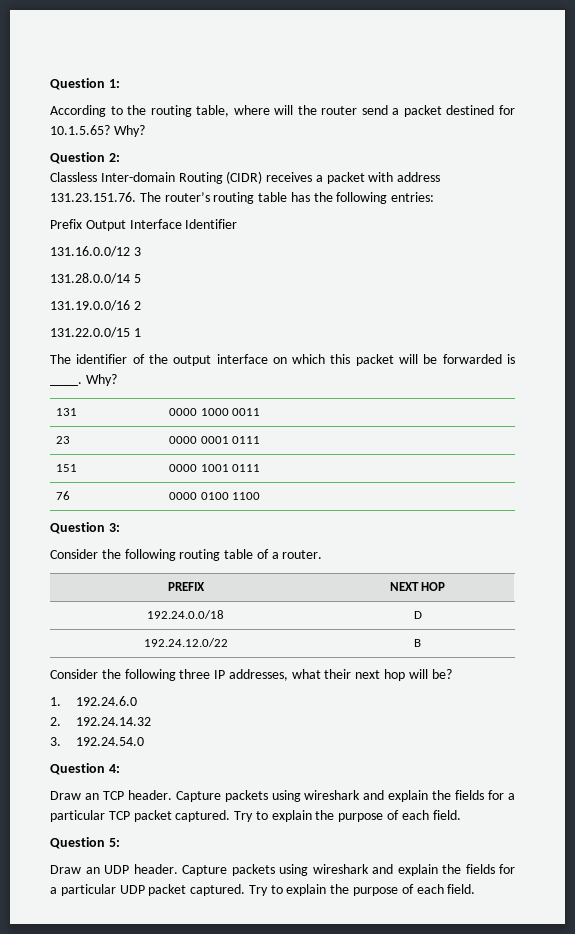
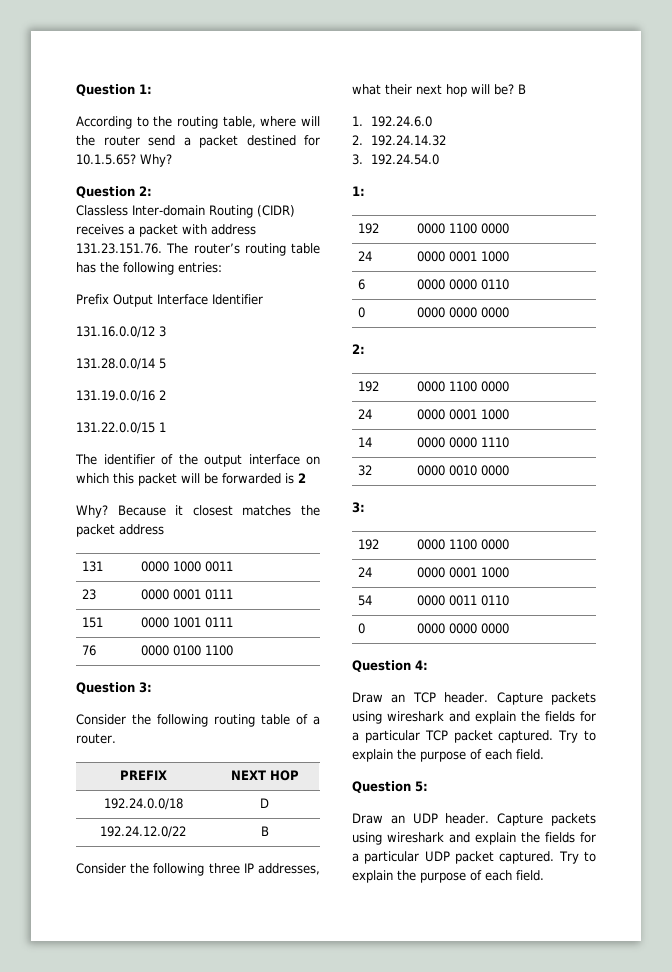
[50,374,117,386] ____. Why? -> [298,473,306,483] [76,505,320,518] [76,524,164,537] 2 // Why? Because it closest matches the packet address
(452, 674) none -> [518,84,526,94] B
(144, 741) none -> [352,186,365,196] [358,223,380,234] [417,223,510,234] [358,251,373,261] [417,251,510,262] [358,279,366,290] [417,279,510,290] [358,307,366,318] [417,307,510,318] [352,344,365,354] [358,381,380,392] [417,381,510,392] [358,409,373,419] [417,409,510,420] [358,437,373,447] [417,437,510,448] [358,465,373,476] [417,465,510,476] [352,502,365,513] [358,539,380,550] [417,539,510,550] [358,567,373,577] [417,567,510,578] [358,595,373,606] [417,595,510,606] [358,623,366,634] [417,623,510,634] // 1: // 192 | 0000 1100 0000 // 24 | 0000 0001 1000 // 6 | 0000 0000 0110 // 0 | 0000 0000 0000 // 2: // 192 | 0000 1100 0000 // 24 | 0000 0001 1000 // 14 | 0000 0000 1110 // 32 | 0000 0010 0000 // 3: // 192 | 0000 1100 0000 // 24 | 0000 0001 1000 // 54 | 0000 0011 0110 // 0 | 0000 0000 0000

